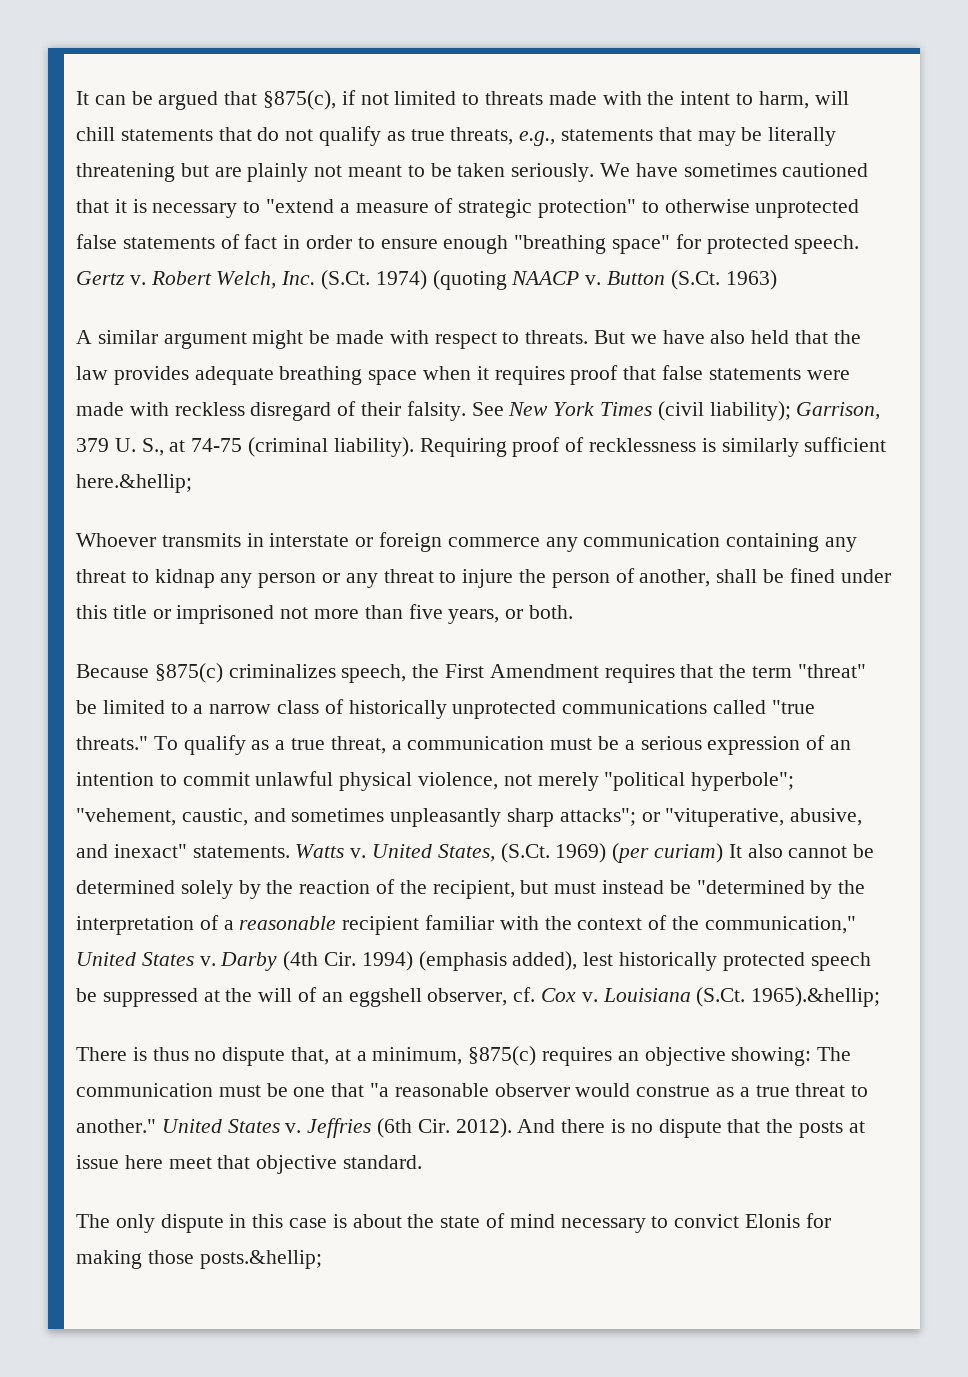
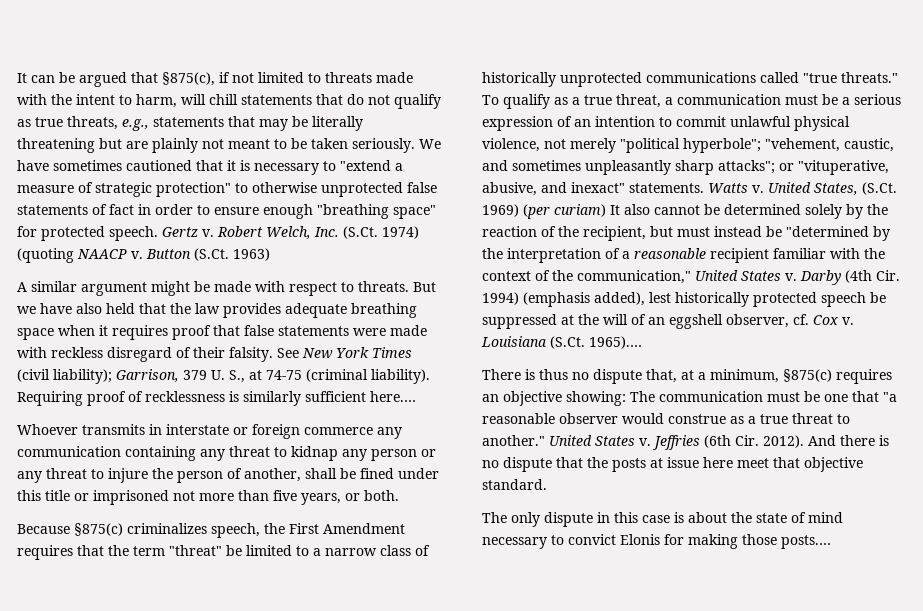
[76,474,192,493] here.&hellip; -> [370,391,416,402] here.…
[751,987,881,1007] 1965).&hellip; -> [589,336,642,349] 1965).…
[199,1250,322,1269] posts.&hellip; -> [781,535,831,549] posts.…

